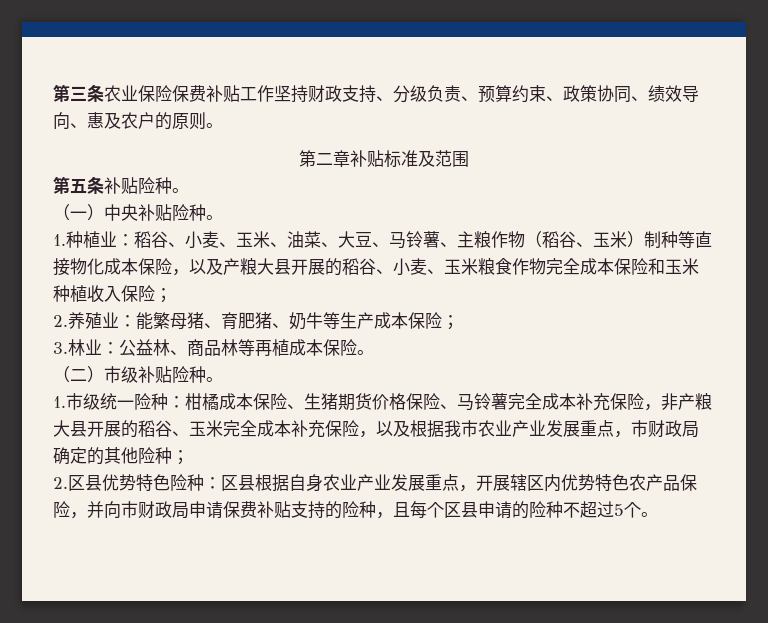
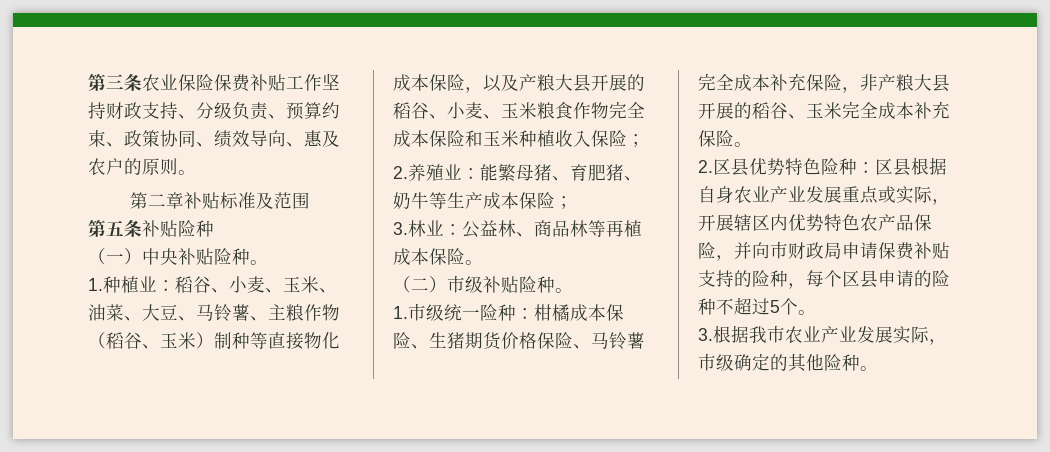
[172,188,189,193] 。 -> (214, 228) none
[359,420,699,438] [53,447,189,465] ，以及根据我市农业产业发展重点，市财政局确定的其他险种； -> [734,142,752,147] 。
(459, 482) none -> [878,186,932,204] 或实际
[393,502,410,517] 且 -> (806, 286) none
(658, 514) none -> [698,325,947,345] [698,353,878,372] // 3.根据我市农业产业发展实际，市级确定的其他险种。

